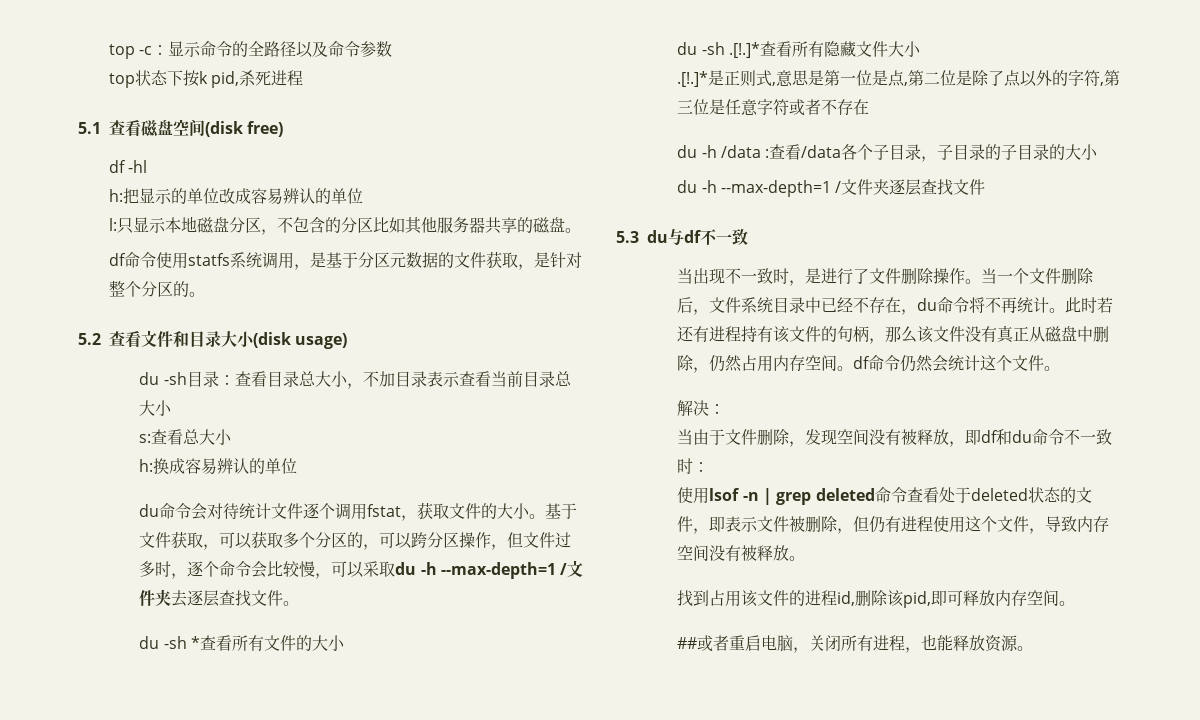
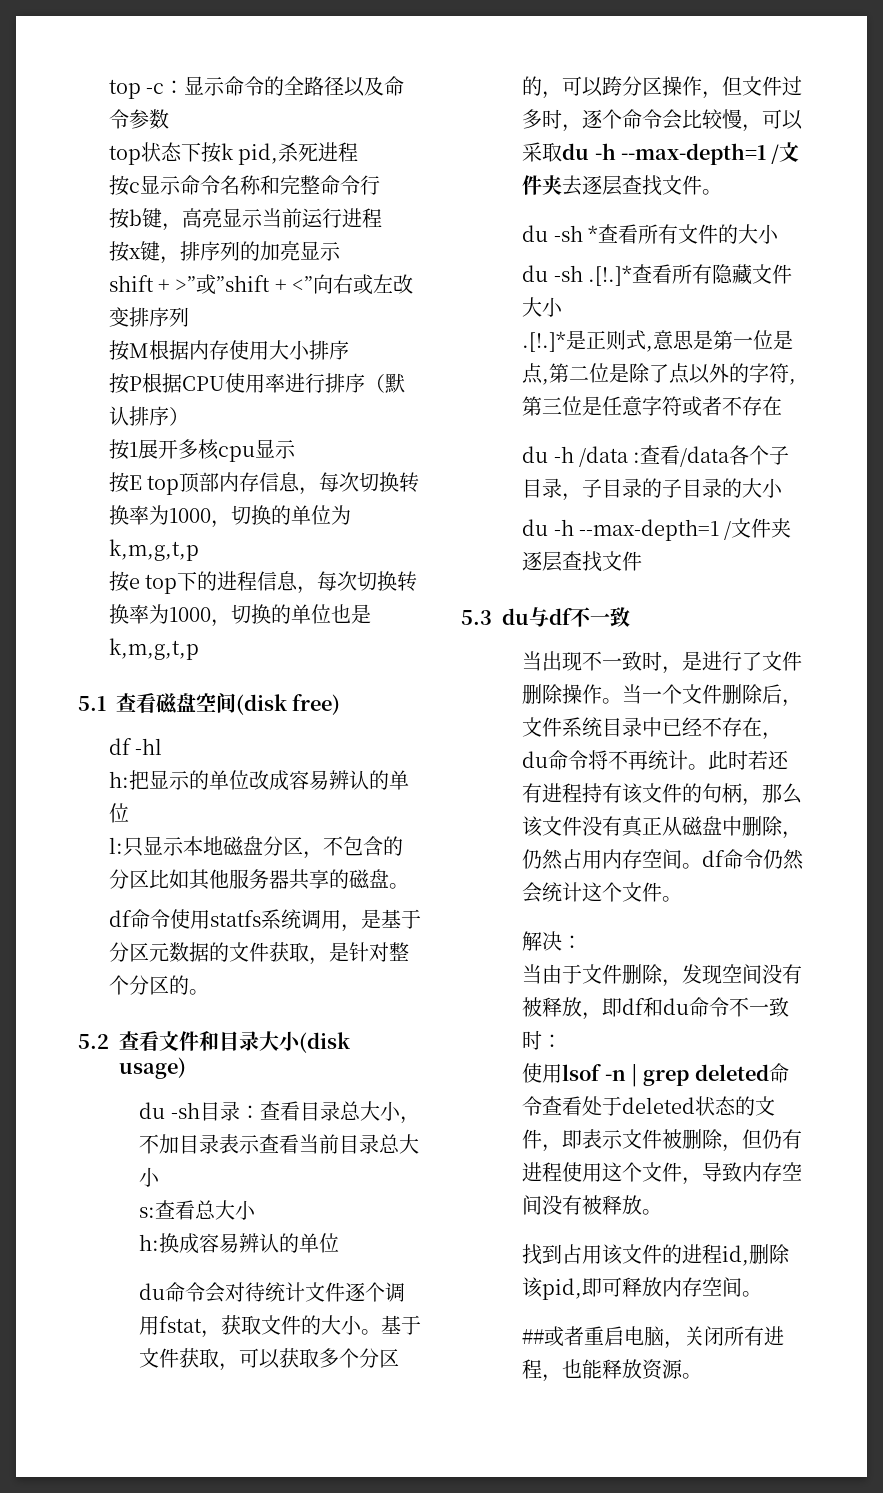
(304, 78) none -> [108,175,380,196] [108,208,382,231] [108,241,341,264] [108,274,414,295] [108,307,189,327] [108,340,349,361] [108,373,405,394] [108,406,189,426] [108,439,296,462] [108,472,419,495] [108,505,351,528] [108,539,199,561] [108,571,417,594] [108,604,371,627] [108,638,199,660] // 按c显示命令名称和完整命令行 // 按b键，高亮显示当前运行进程 // 按x键，排序列的加亮显示 // shift + >”或”shift + <”向右或左改变排序列 // 按M根据内存使用大小排序 // 按P根据CPU使用率进行排序（默认排序） // 按1展开多核cpu显示 // 按E top顶部内存信息，每次切换转换率为1000，切换的单位为k,m,g,t,p // 按e top下的进程信息，每次切换转换率为1000，切换的单位也是k,m,g,t,p

